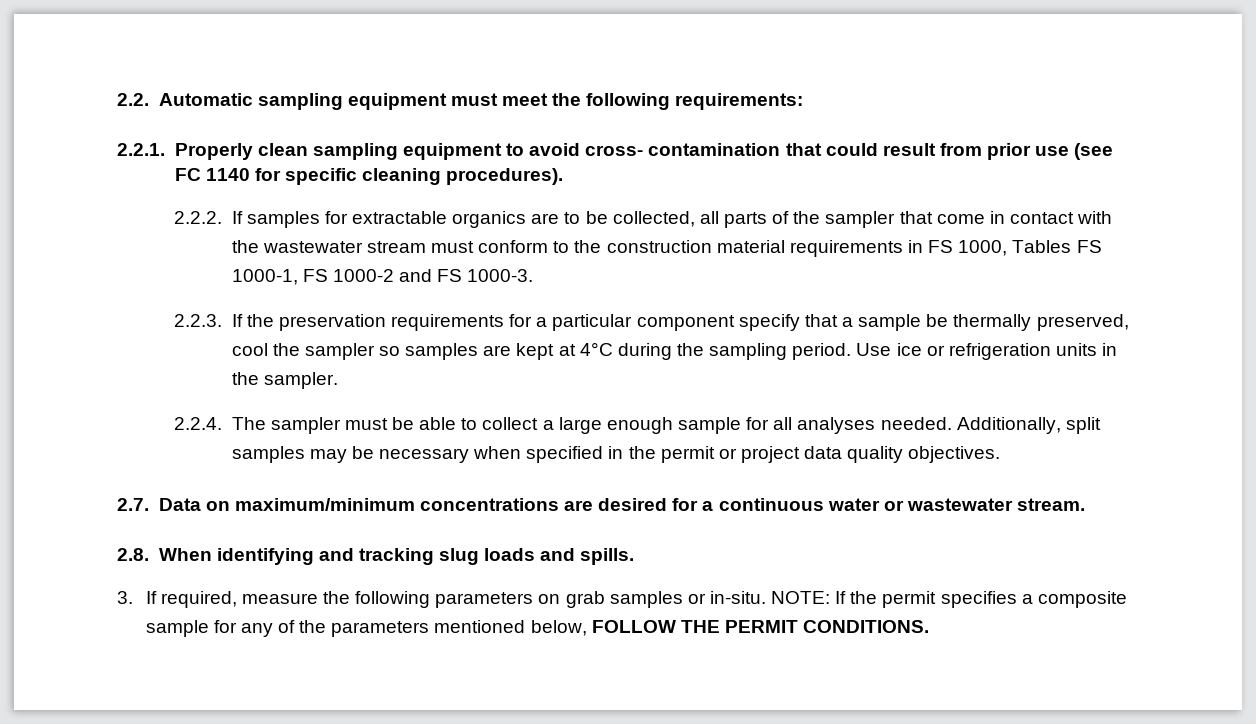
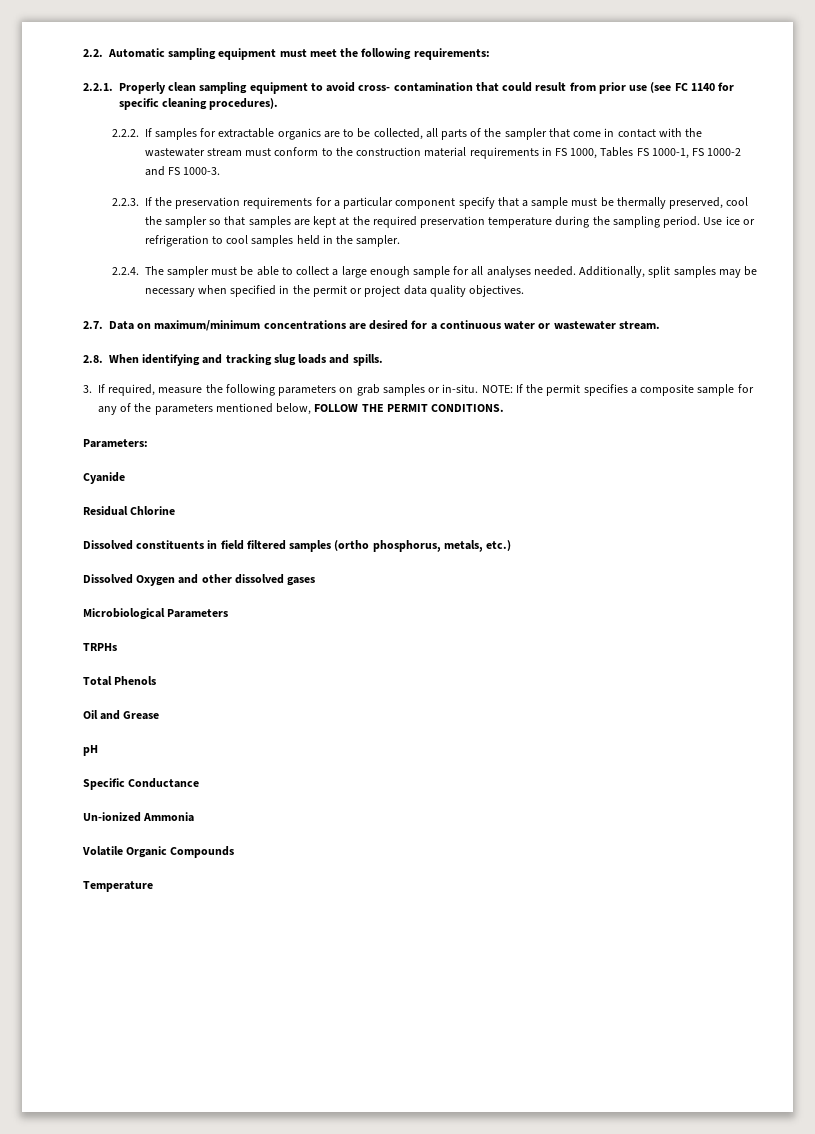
(922, 322) none -> [571,198,598,206] must
(401, 351) none -> [224,216,246,226] that
[579,342,613,356] 4°C -> [352,216,553,228] the required preservation temperature
[1055,343,1097,356] units -> [211,235,320,247] to cool samples held
(930, 626) none -> [83,439,148,448] [83,472,125,484] [83,506,176,516] [83,540,512,552] [83,574,316,586] [83,608,229,620] [83,643,117,651] [83,676,157,686] [83,710,160,720] [83,745,98,756] [83,778,200,790] [83,812,195,822] [82,846,235,858] [83,881,153,892] // Parameters: // Cyanide // Residual Chlorine // Dissolved constituents in field filtered samples (ortho phosphorus, metals, etc.) // Dissolved Oxygen and other dissolved gases // Microbiological Parameters // TRPHs // Total Phenols // Oil and Grease // pH // Specific Conductance // Un-ionized Ammonia // Volatile Organic Compounds // Temperature

